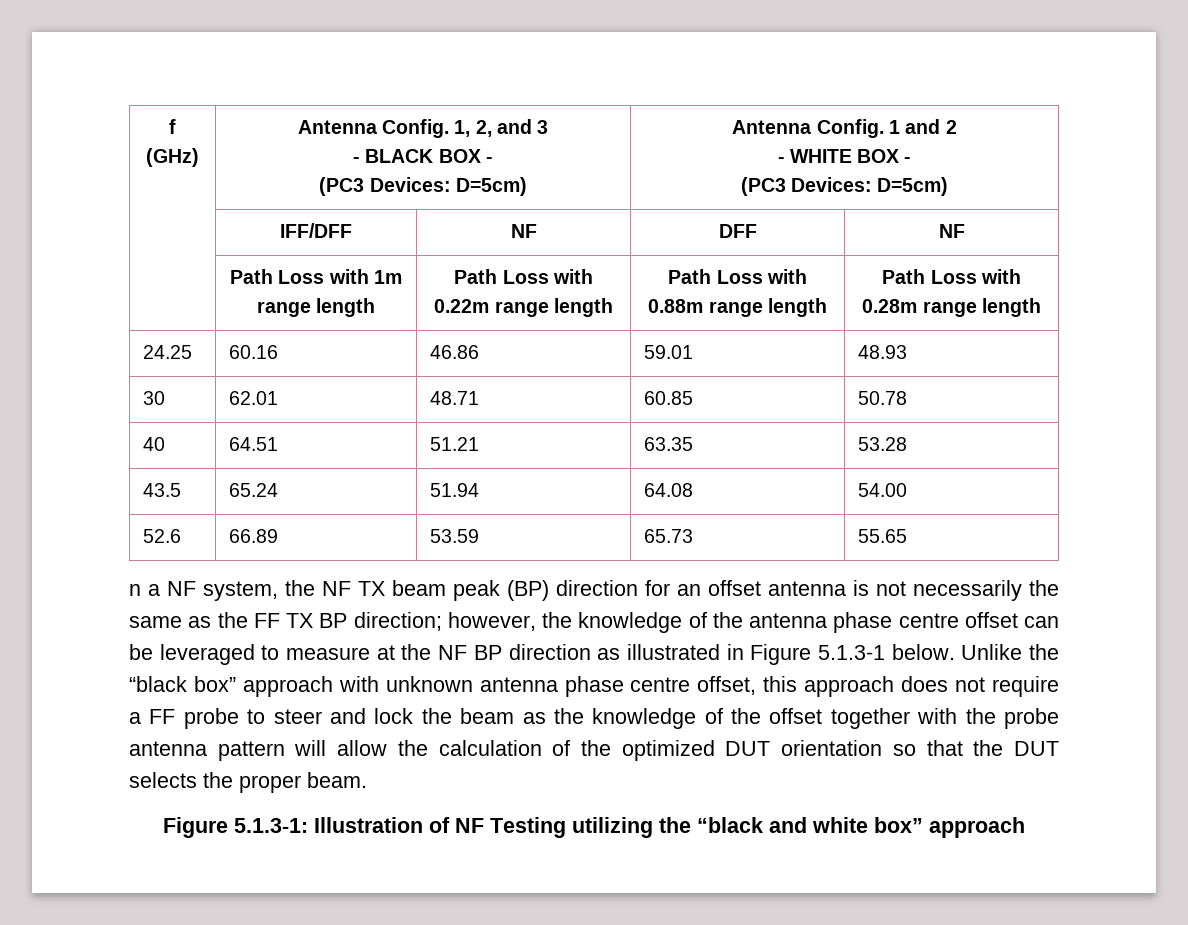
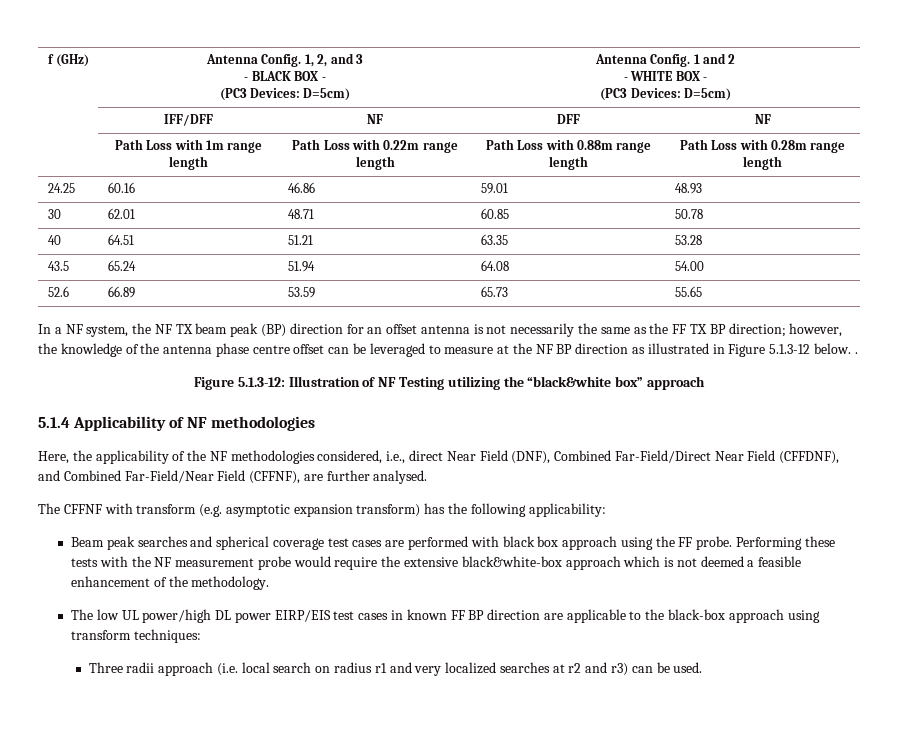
[129,584,141,596] n -> [38,324,51,334] In
[817,644,1059,660] [129,676,1059,697] [129,708,1060,729] [129,740,1059,761] [129,772,367,793] [163,817,308,838] 5.1.3-1 below. Unlike the “black box” approach with unknown antenna phase centre offset, this approach does not require a FF probe to steer and lock the beam as the knowledge of the offset together with the probe antenna pattern will allow the calculation of the optimized DUT orientation so that the DUT selects the proper beam. // Figure 5.1.3-1: -> [769,343,858,354] [194,377,285,390] 5.1.3-12 below. . // Figure 5.1.3-12:
[697,817,1025,838] “black and white box” approach -> [527,376,705,390] [38,416,315,431] [38,450,840,464] [38,470,428,484] [38,503,606,517] [70,536,835,550] [70,556,802,570] [70,576,270,590] [70,609,820,623] [70,629,201,643] [88,662,703,676] “black&white box” approach // 5.1.4 Applicability of NF methodologies // Here, the applicability of the NF methodologies considered, i.e., direct Near Field (DNF), Combined Far-Field/Direct Near Field (CFFDNF), and Combined Far-Field/Near Field (CFFNF), are further analysed. // The CFFNF with transform (e.g. asymptotic expansion transform) has the following applicability: // Beam peak searches and spherical coverage test cases are performed with black box approach using the FF probe. Performing these tests with the NF measurement probe would require the extensive black&white-box approach which is not deemed a feasible enhancement of the methodology. // The low UL power/high DL power EIRP/EIS test cases in known FF BP direction are applicable to the black-box approach using transform techniques: // Three radii approach (i.e. local search on radius r1 and very localized searches at r2 and r3) can be used.

